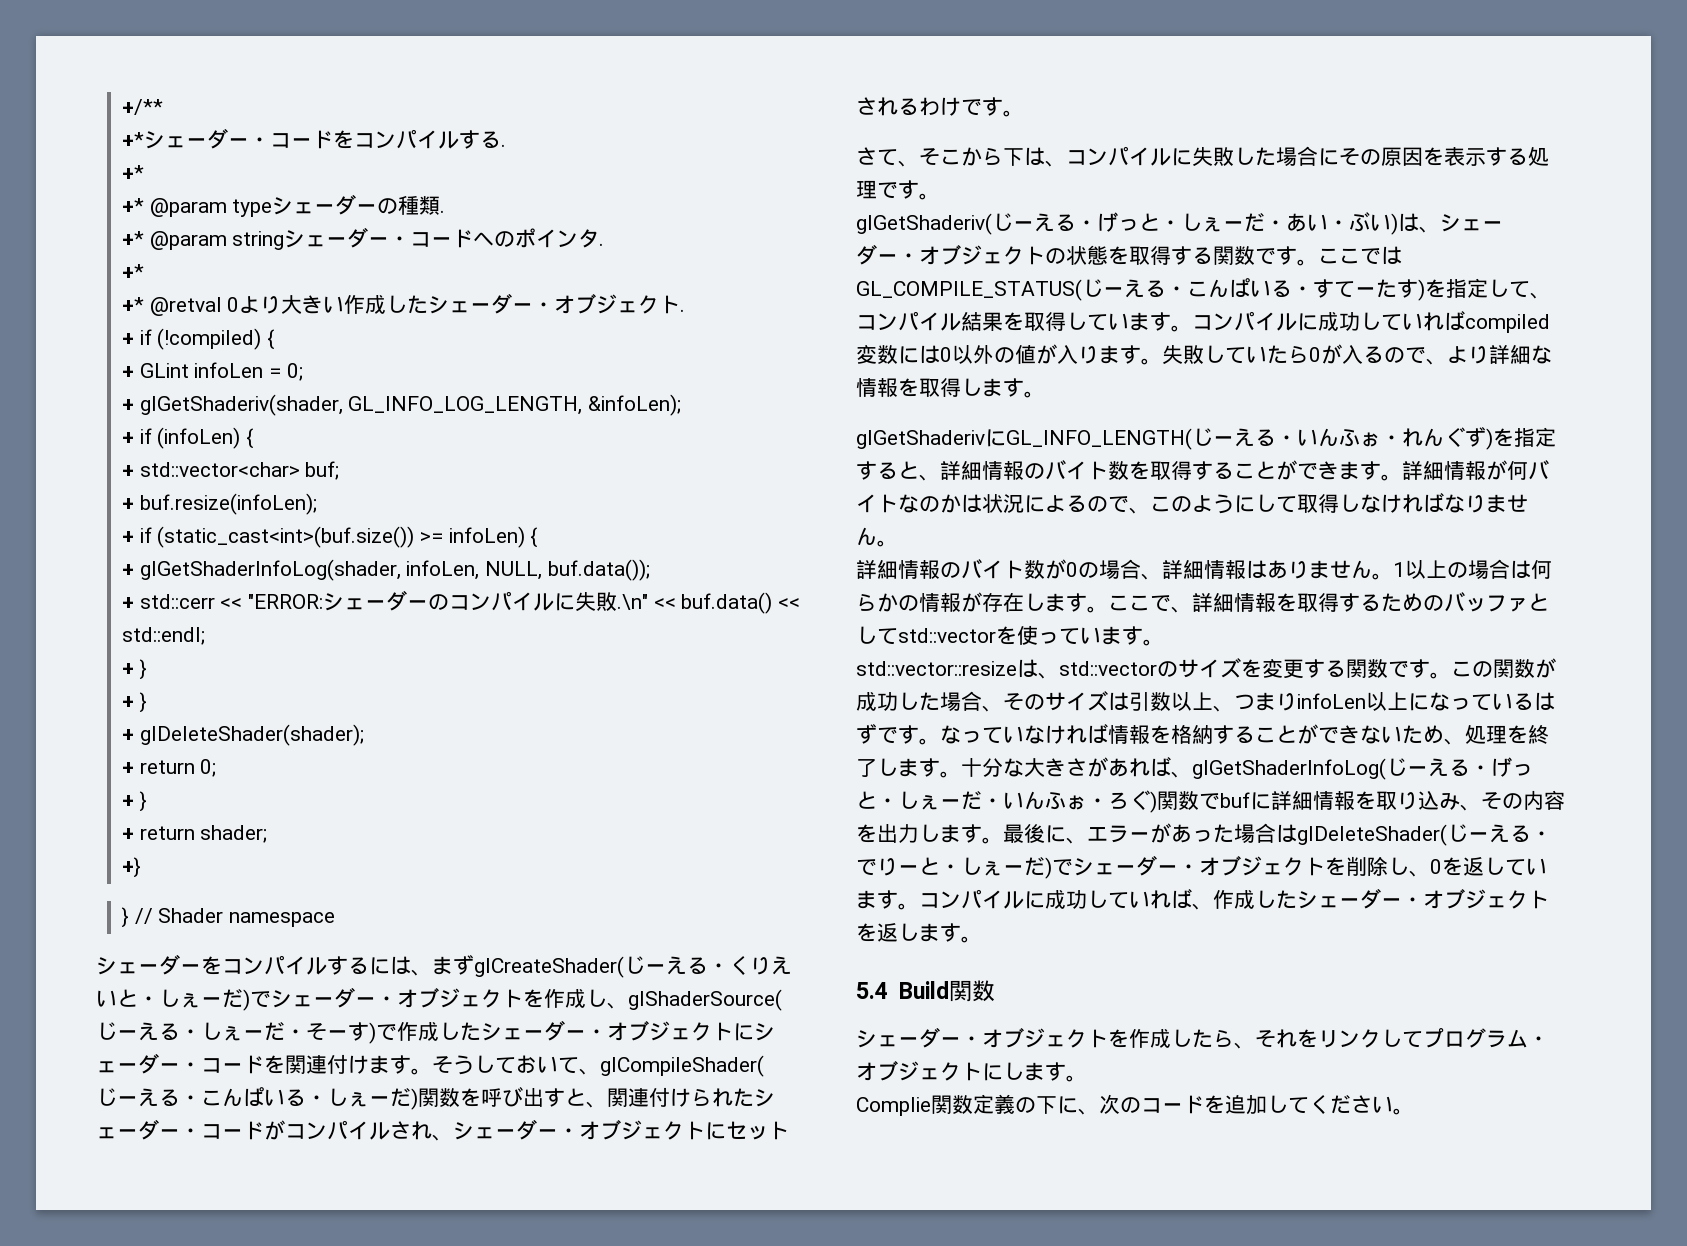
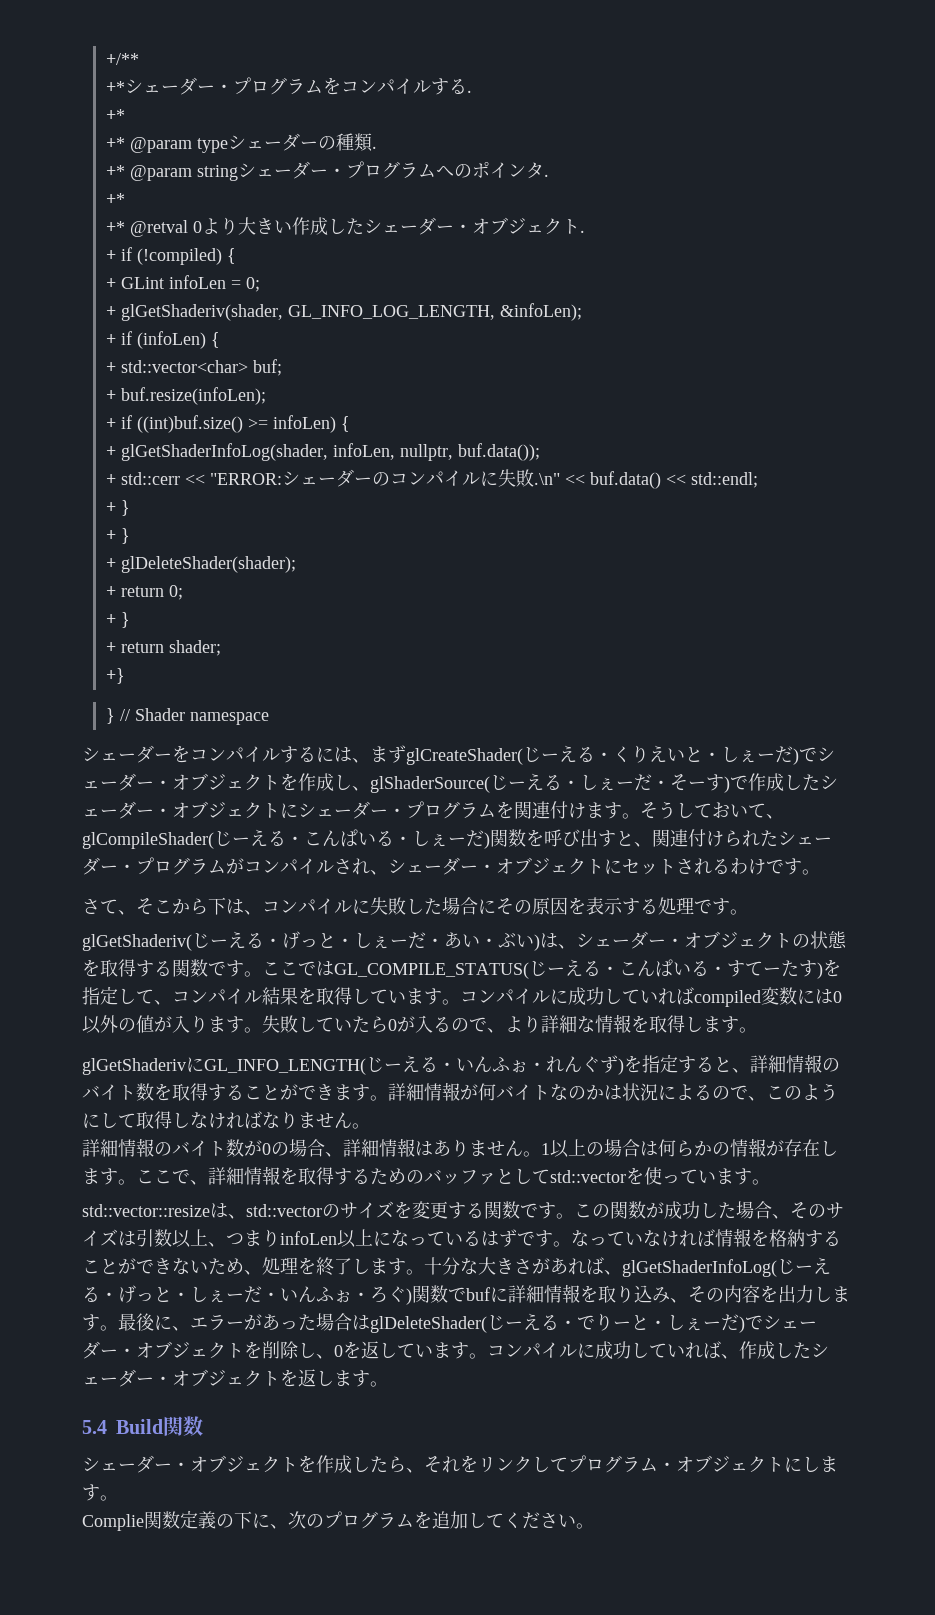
[270,130,334,149] コード -> [233,77,324,95] プログラム
[410,229,474,248] コード -> [346,161,437,179] プログラム
[157,526,415,548] (static_cast<int>(buf.size()) -> [137,415,244,433] ((int)buf.size()
[485,561,543,580] NULL, -> [400,444,454,461] nullptr,
[201,1055,264,1074] コード -> [406,801,496,819] プログラム
[201,1121,264,1140] コード -> [136,857,226,875] プログラム
[1141,1095,1204,1114] コード -> [324,1511,414,1529] プログラム

